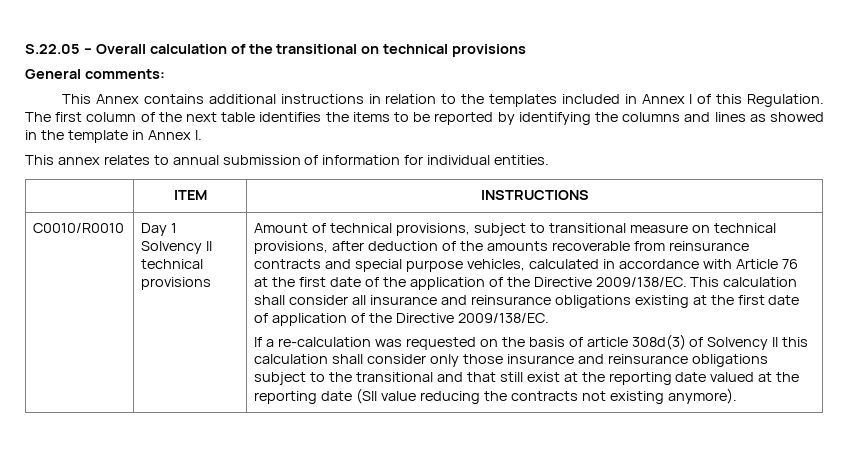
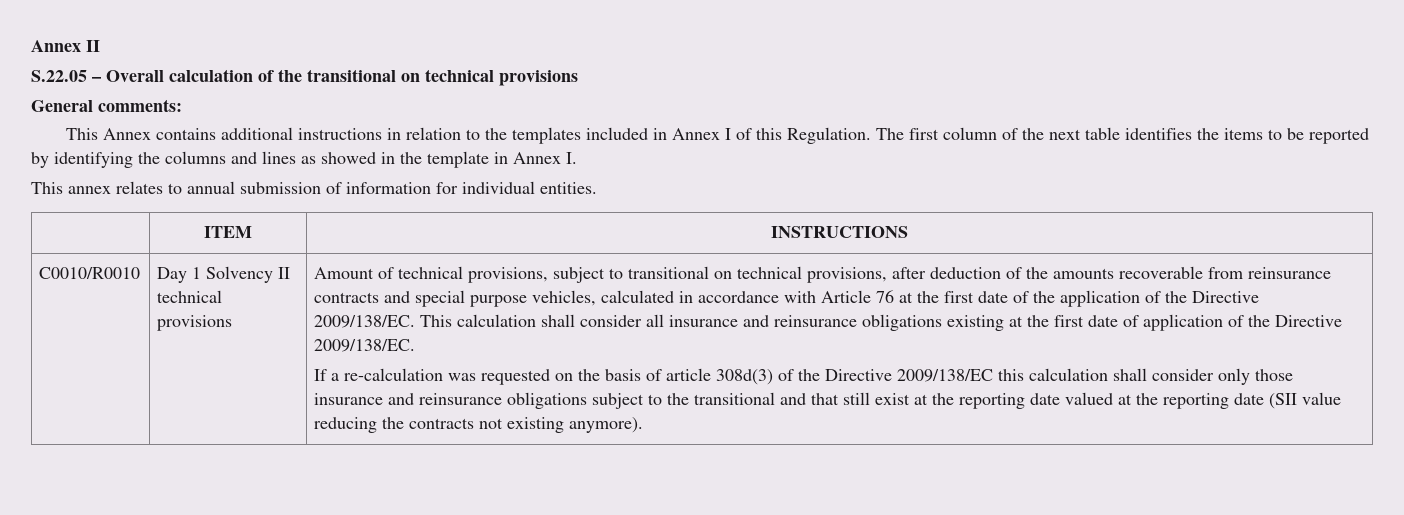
(25, 49) none -> [31,40,100,52] Annex II //
[629,224,688,233] measure -> (710, 272) none
[707,337,779,350] Solvency II -> [798,369,994,382] the Directive 2009/138/EC

